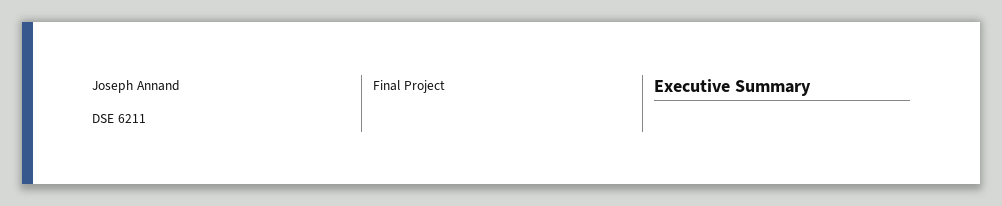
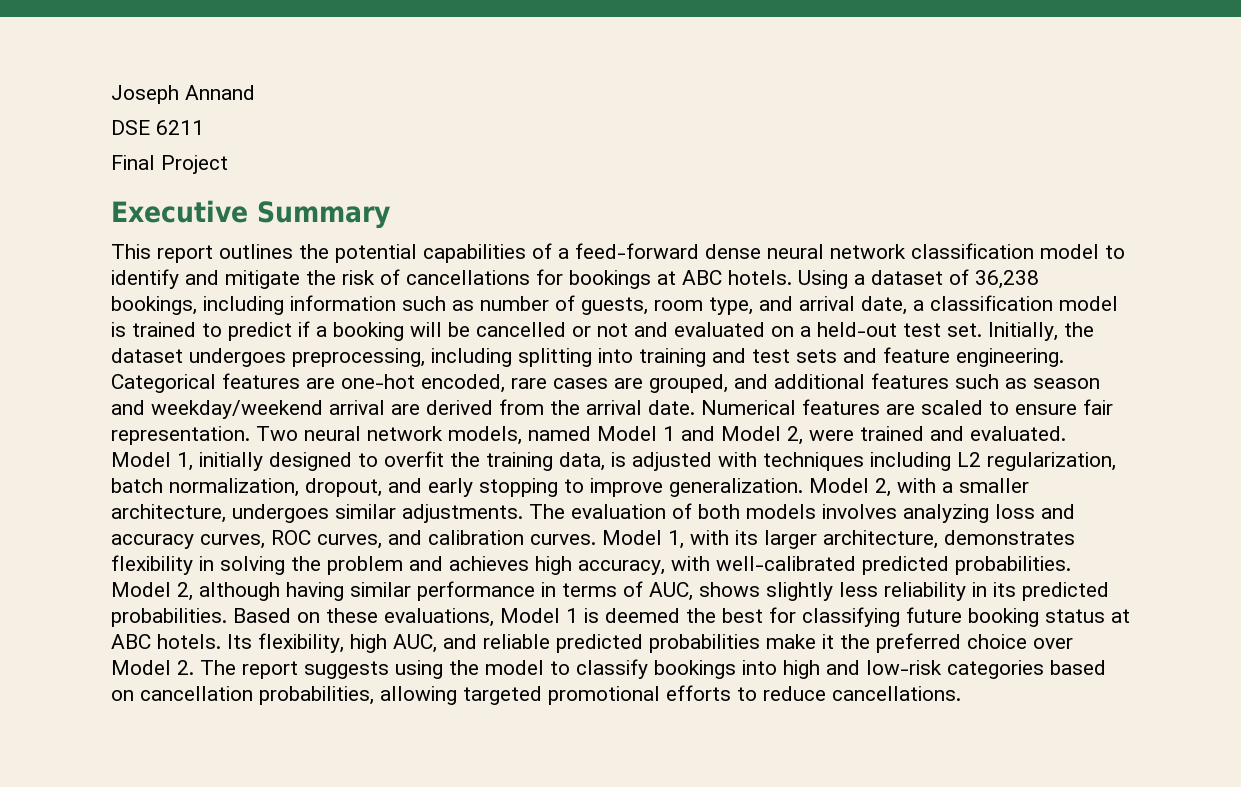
(811, 88) none -> [111,243,1125,263] [111,269,1039,289] [111,295,1118,315] [111,321,1094,341] [111,347,1064,367] [111,373,1100,393] [111,399,1113,419] [111,426,1066,445] [111,451,1116,471] [111,478,1029,497] [111,503,1075,523] [111,530,1075,549] [111,555,1071,575] [111,581,1109,601] [111,607,1130,627] [111,633,1073,653] [111,659,1106,679] [111,685,961,705] // This report outlines the potential capabilities of a feed-forward dense neural network classification model to identify and mitigate the risk of cancellations for bookings at ABC hotels. Using a dataset of 36,238 bookings, including information such as number of guests, room type, and arrival date, a classification model is trained to predict if a booking will be cancelled or not and evaluated on a held-out test set. Initially, the dataset undergoes preprocessing, including splitting into training and test sets and feature engineering. Categorical features are one-hot encoded, rare cases are grouped, and additional features such as season and weekday/weekend arrival are derived from the arrival date. Numerical features are scaled to ensure fair representation. Two neural network models, named Model 1 and Model 2, were trained and evaluated. Model 1, initially designed to overfit the training data, is adjusted with techniques including L2 regularization, batch normalization, dropout, and early stopping to improve generalization. Model 2, with a smaller architecture, undergoes similar adjustments. The evaluation of both models involves analyzing loss and accuracy curves, ROC curves, and calibration curves. Model 1, with its larger architecture, demonstrates flexibility in solving the problem and achieves high accuracy, with well-calibrated predicted probabilities. Model 2, although having similar performance in terms of AUC, shows slightly less reliability in its predicted probabilities. Based on these evaluations, Model 1 is deemed the best for classifying future booking status at ABC hotels. Its flexibility, high AUC, and reliable predicted probabilities make it the preferred choice over Model 2. The report suggests using the model to classify bookings into high and low-risk categories based on cancellation probabilities, allowing targeted promotional efforts to reduce cancellations.

